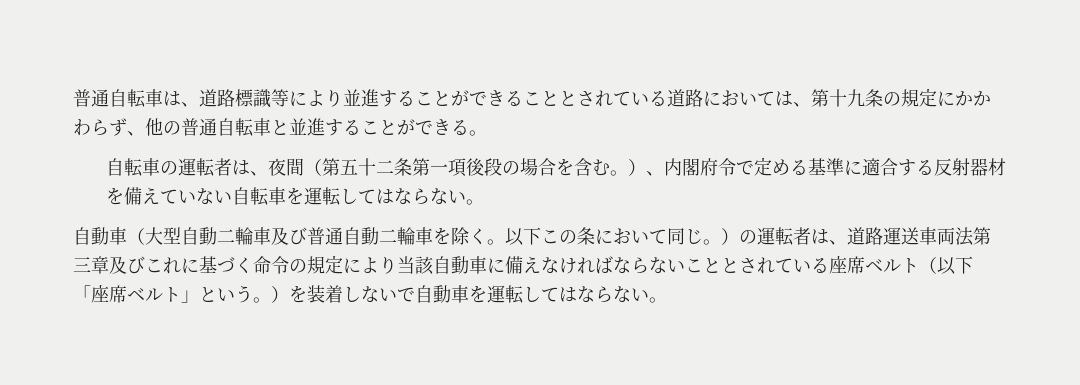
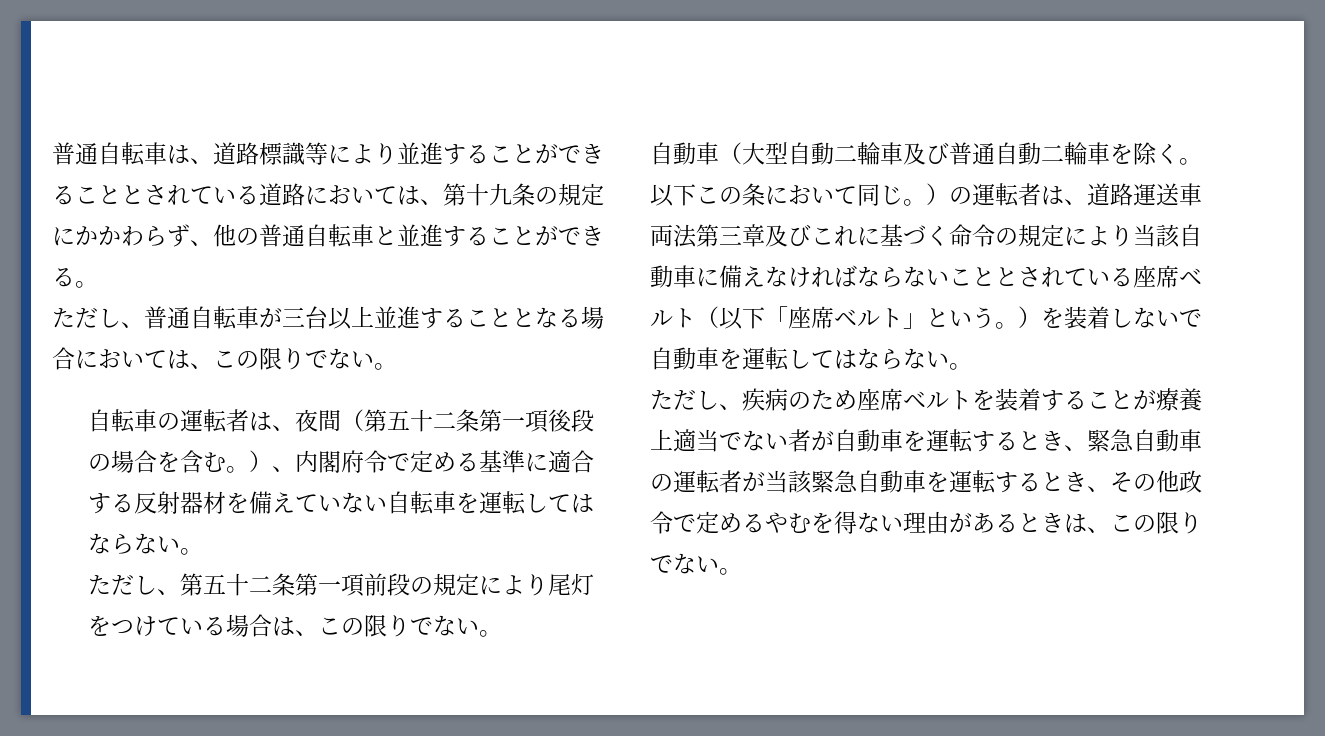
(487, 133) none -> [52,306,604,330] [52,347,397,370] // ただし、普通自転車が三台以上並進することとなる場合においては、この限りでない。
(485, 202) none -> [88,573,595,597] [88,614,503,637] // ただし、第五十二条第一項前段の規定により尾灯をつけている場合は、この限りでない。
(667, 300) none -> [650,388,1202,411] [650,429,1202,453] [650,470,1202,494] [650,511,1202,534] [650,553,742,575] // ただし、疾病のため座席ベルトを装着することが療養上適当でない者が自動車を運転するとき、緊急自動車の運転者が当該緊急自動車を運転するとき、その他政令で定めるやむを得ない理由があるときは、この限りでない。

